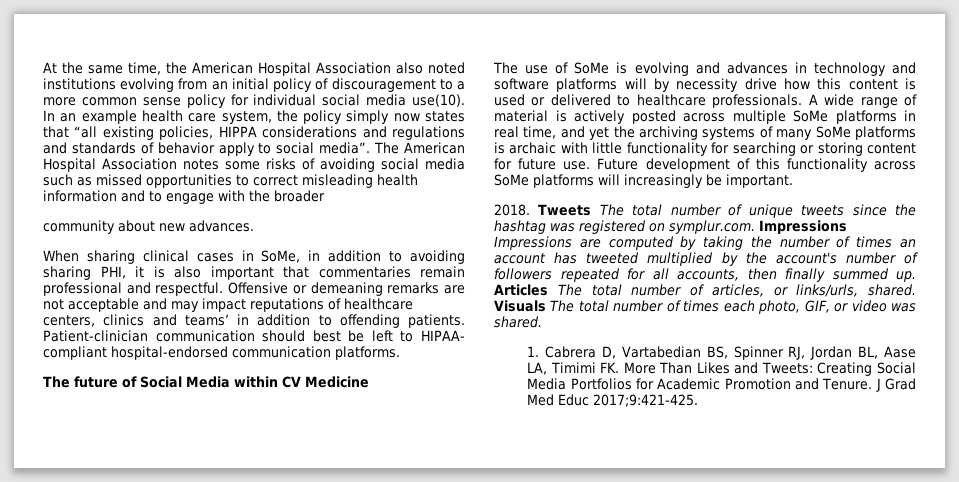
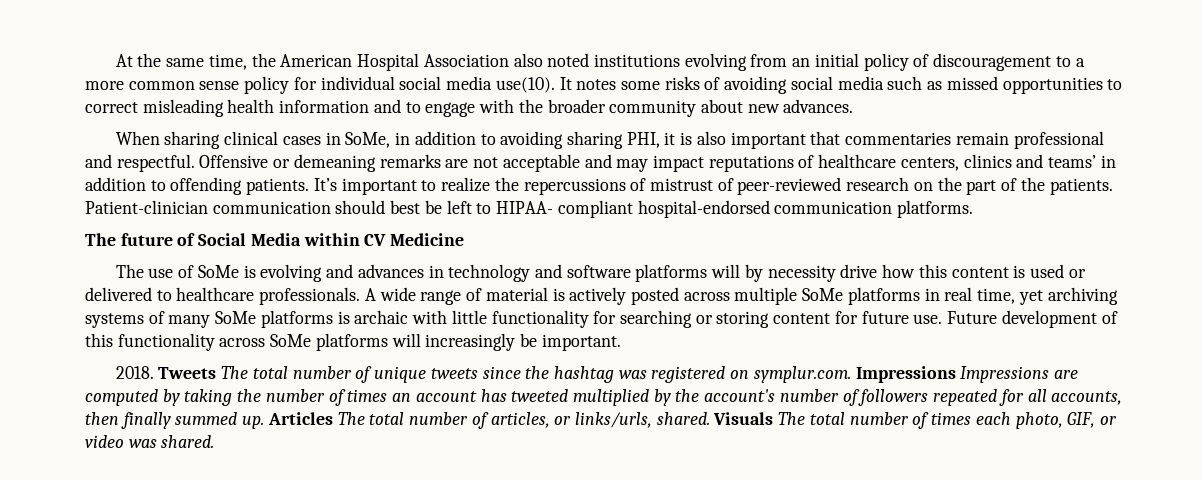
[43,110,466,124] [43,126,465,140] [43,142,466,156] [43,158,177,172] In an example health care system, the policy simply now states that “all existing policies, HIPPA considerations and regulations and standards of behavior apply to social media”. The American Hospital Association -> [559,77,572,90] It
(325, 196) // -> (606, 106) none
(465, 321) none -> [313,177,1113,195] It’s important to realize the repercussions of mistrust of peer-reviewed research on the part of the patients.
[560,126,635,140] and yet the -> [1018,290,1043,305] yet
[527,346,916,360] [527,362,916,376] [527,378,916,392] [527,394,699,407] // 1. Cabrera D, Vartabedian BS, Spinner RJ, Jordan BL, Aase LA, Timimi FK. More Than Likes and Tweets: Creating Social Media Portfolios for Academic Promotion and Tenure. J Grad Med Educ 2017;9:421-425. -> (215, 441) none

